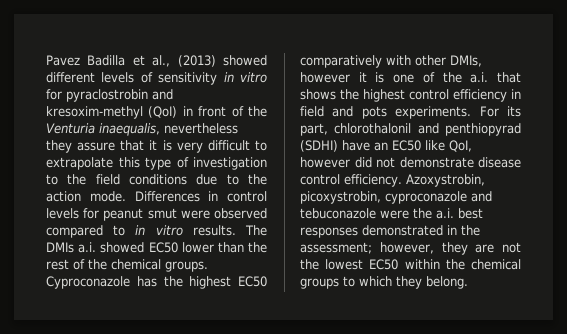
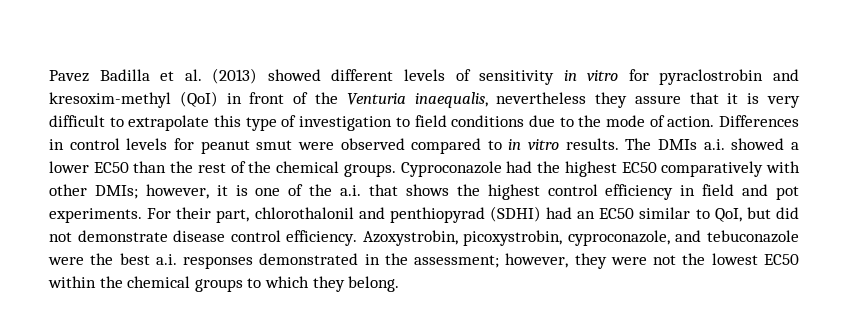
[152,55,171,67] al., -> [184,69,202,81] al.
[67,174,87,185] the -> (410, 122) none
[46,191,126,202] action mode. -> [605,115,715,127] mode of action.
[148,242,214,253] EC50 lower -> [790,142,799,150] [49,161,129,173] a lower EC50
[136,276,157,287] has -> [506,161,533,173] had
[450,55,482,67] [300,72,350,83] DMIs, however -> [94,184,209,199] DMIs; however,
[361,106,387,119] pots -> [776,186,800,200] pot
[507,106,521,117] its -> [176,207,212,219] their
[342,140,370,151] have -> [546,207,573,219] had
[425,140,472,152] [300,157,350,168] like QoI, however -> [639,207,771,222] similar to QoI, but
[385,191,467,204] cyproconazole -> [567,230,670,246] cyproconazole,
[436,208,483,219] a.i. best -> [119,253,177,265] best a.i.
[475,244,495,253] are -> [610,257,647,265] were

